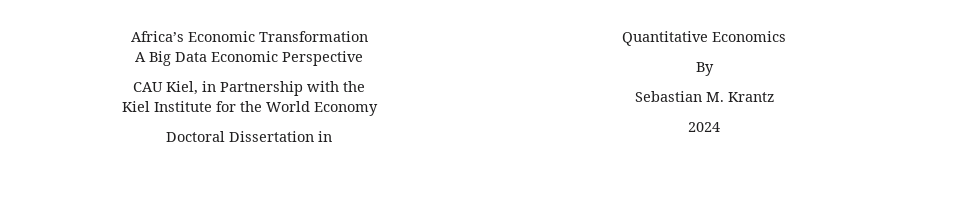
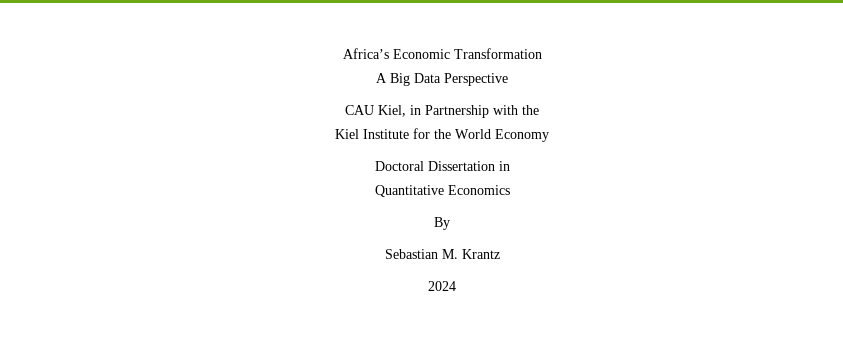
[211,51,278,62] Economic -> (441, 78) none

